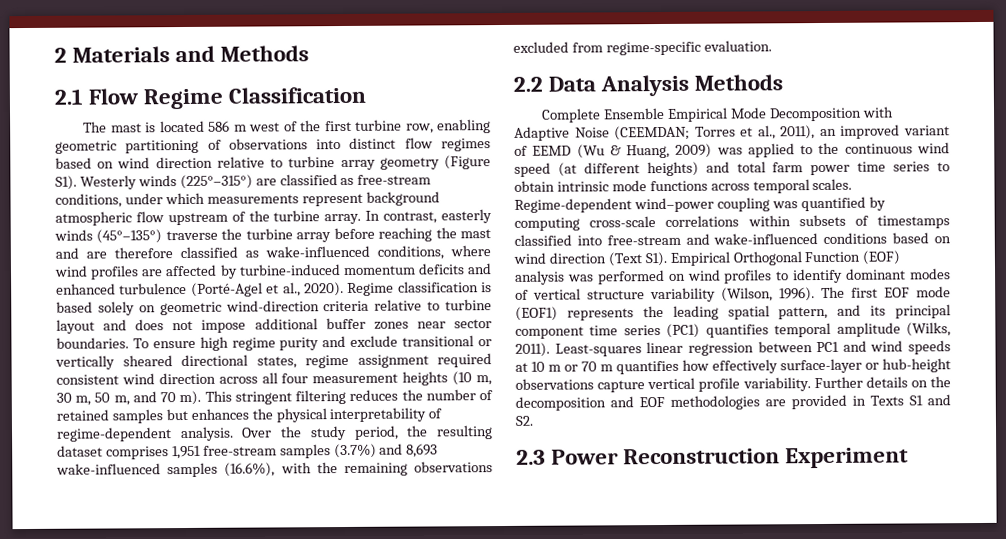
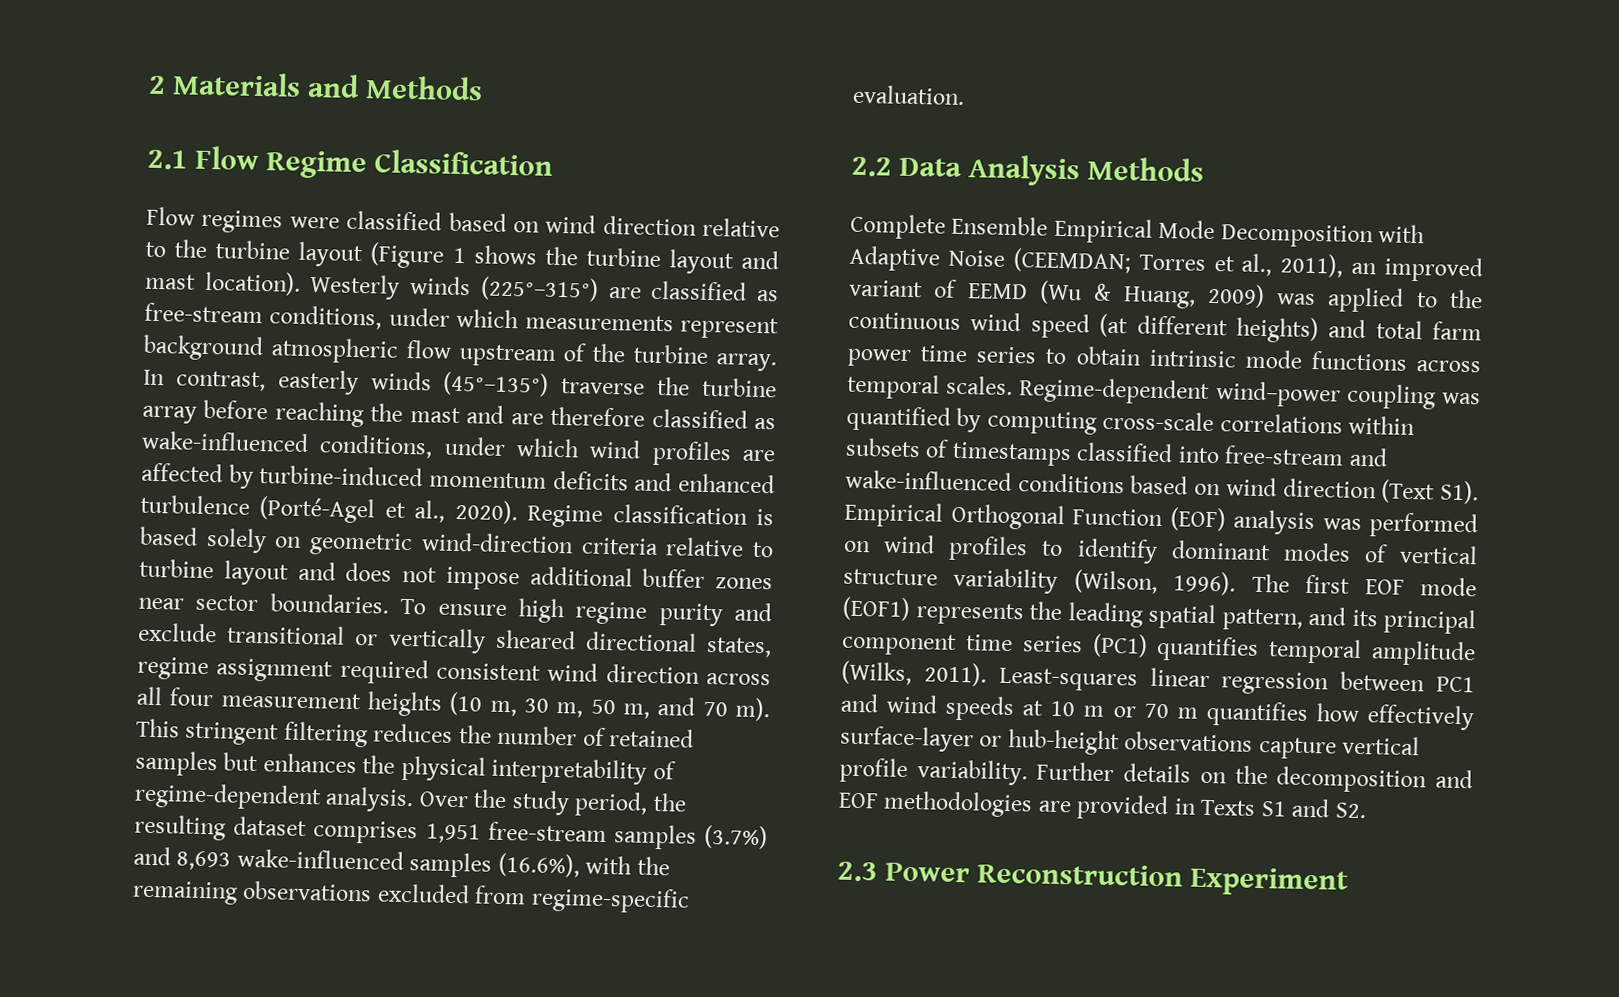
[83,119,491,134] [55,137,491,154] The mast is located 586 m west of the first turbine row, enabling geometric partitioning of observations into distinct flow regimes -> [146,206,443,234] Flow regimes were classified
[288,155,492,171] [55,175,77,190] turbine array geometry (Figure S1). -> [174,239,780,275] [145,270,301,296] the turbine layout (Figure 1 shows the turbine layout and mast location).
[450,245,491,257] where -> [443,436,580,458] under which

